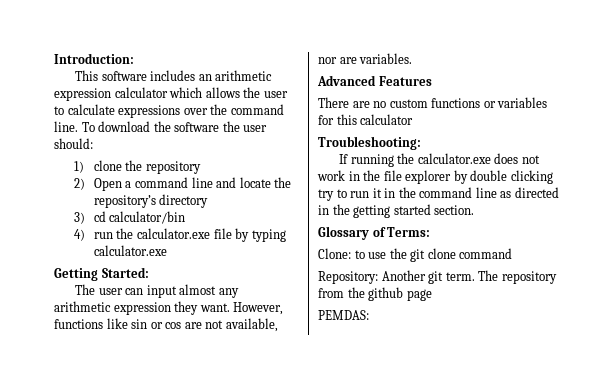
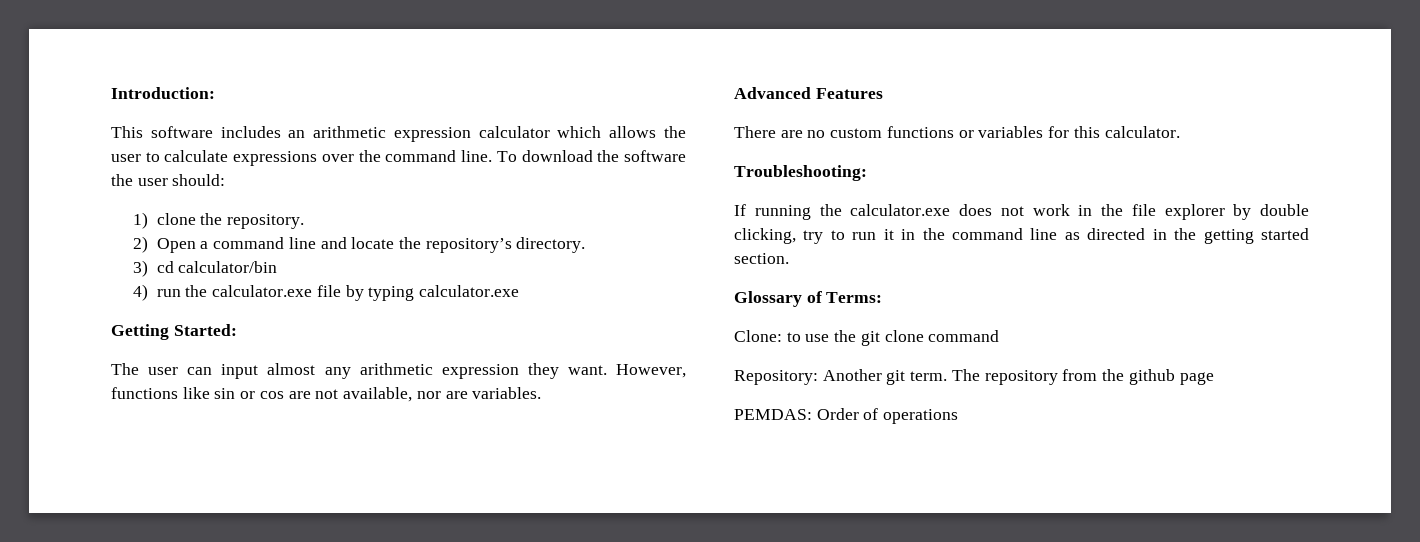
[145,161,201,174] repository -> [227,214,305,229] repository.
[159,194,209,208] directory -> [516,237,586,253] directory.
[360,114,414,125] calculator -> [1104,126,1180,138] calculator.
[510,170,553,184] clicking -> [734,228,796,244] clicking,
(369, 315) none -> [816,408,959,424] Order of operations

